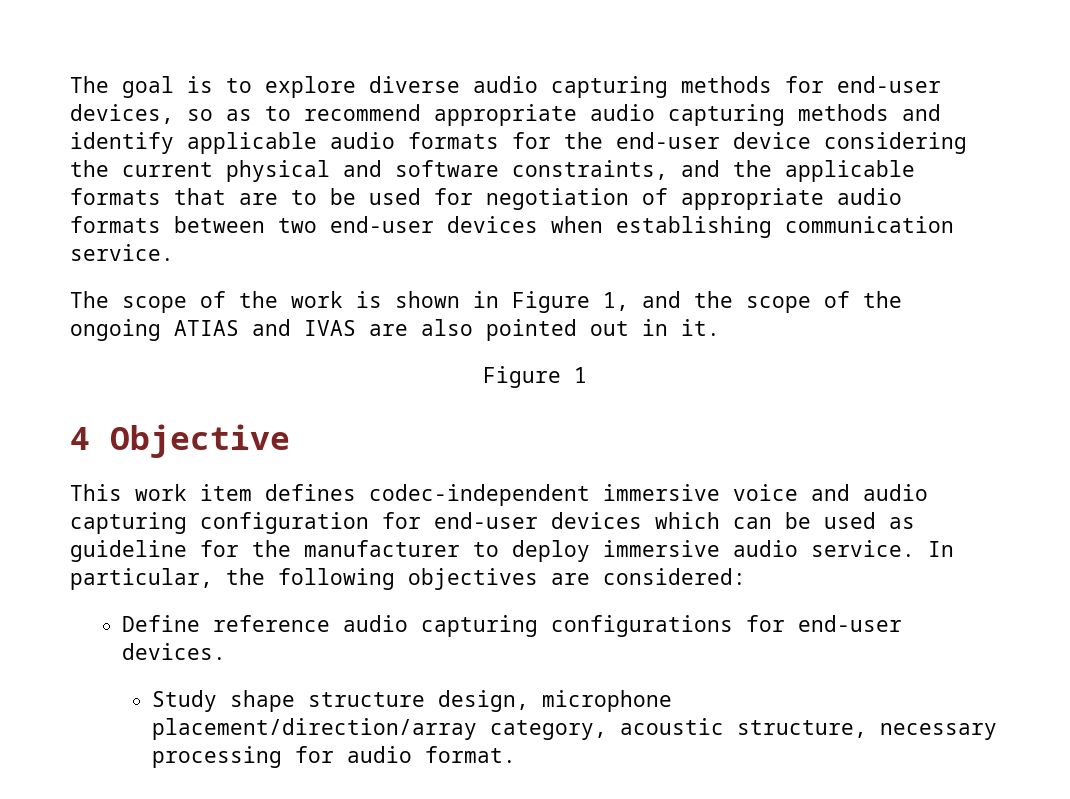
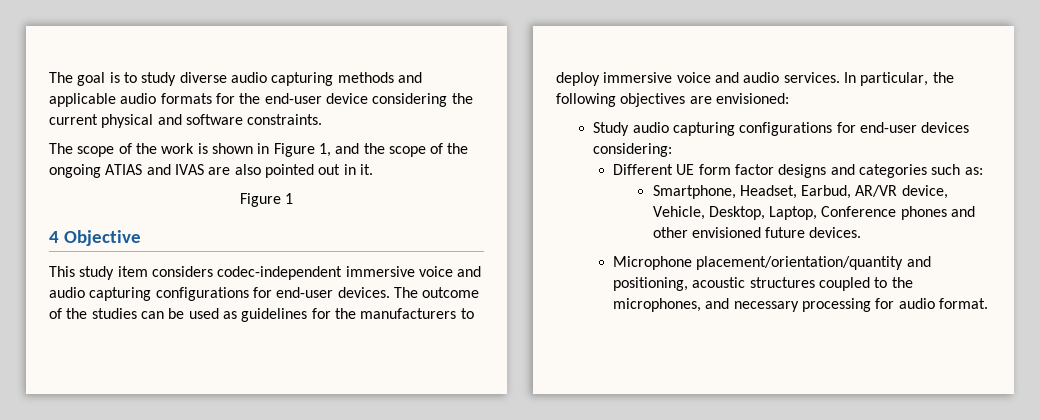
[265,76,356,98] explore -> [141,72,177,86] study
[785,76,941,93] [70,104,941,126] [70,132,174,154] for end-user devices, so as to recommend appropriate audio capturing methods and identify -> [397,72,422,83] and
[512,160,915,182] [70,188,902,210] [70,216,954,238] [70,244,174,261] constraints, and the applicable formats that are to be used for negotiation of appropriate audio formats between two end-user devices when establishing communication service. -> [247,114,323,125] constraints.
[135,484,356,501] work item defines -> [79,266,213,280] study item considers
[200,512,720,534] configuration for end-user devices which -> [155,287,480,301] [49,308,137,319] configurations for end-user devices. The outcome of the studies
[70,540,460,562] guideline for the manufacturer -> [241,308,457,322] guidelines for the manufacturers
[733,540,915,557] audio service. -> [676,72,840,83] voice and audio services.
[603,568,746,585] [122,615,903,637] [122,643,227,660] [151,690,672,712] [151,718,867,740] considered: // Define reference audio capturing configurations for end-user devices. // Study shape structure design, microphone placement/direction/array category, acoustic structure, -> [715,93,789,104] [593,122,970,136] [593,143,673,157] [613,164,983,178] [652,185,948,199] [652,206,976,220] [652,227,862,238] [613,256,931,270] [613,277,913,291] [613,298,730,312] envisioned: // Study audio capturing configurations for end-user devices considering: // Different UE form factor designs and categories such as: // Smartphone, Headset, Earbud, AR/VR device, Vehicle, Desktop, Laptop, Conference phones and other envisioned future devices. // Microphone placement/orientation/quantity and positioning, acoustic structures coupled to the microphones, and

